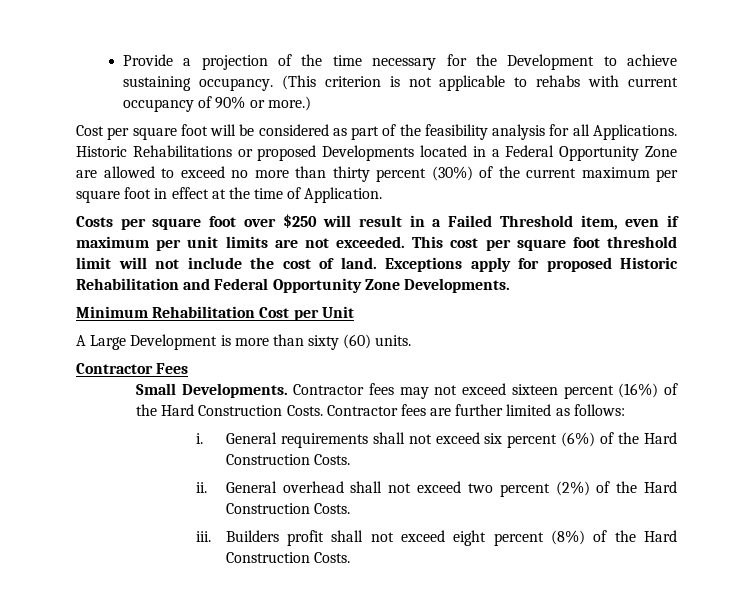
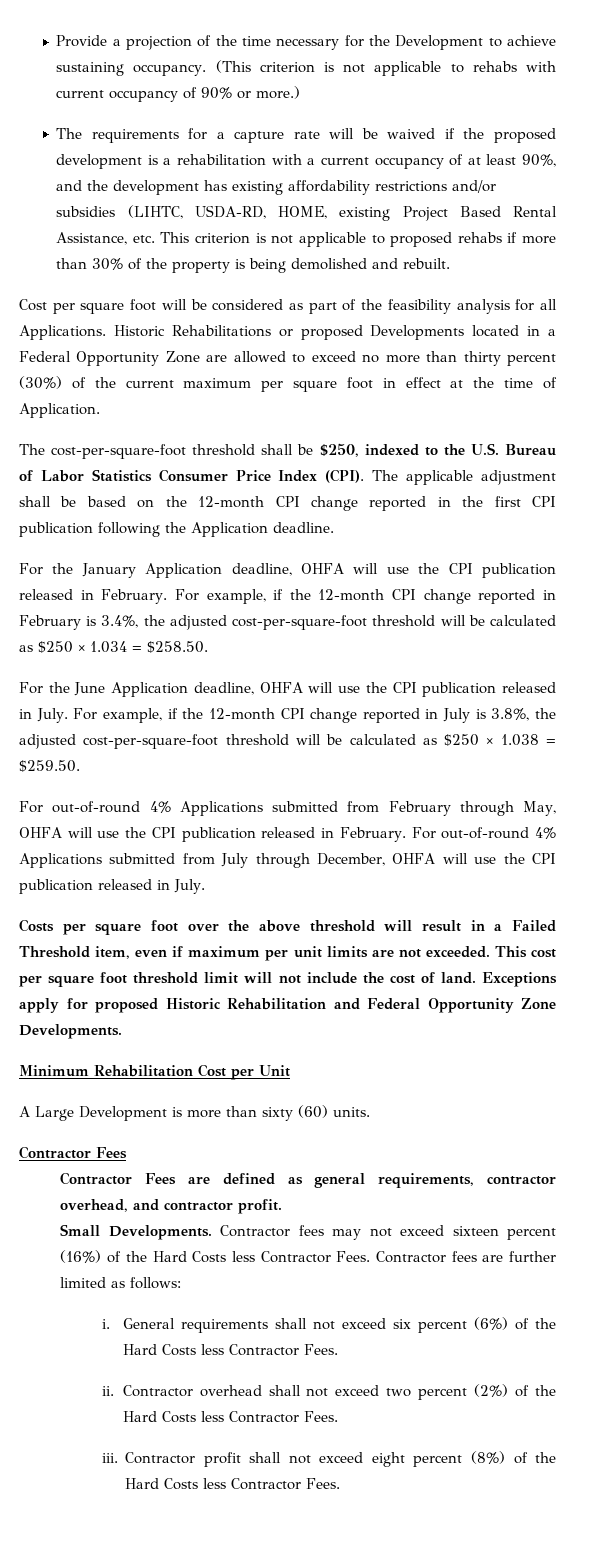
(311, 103) none -> [56,128,557,143] [56,154,556,169] [56,180,497,195] [56,205,557,221] [56,232,556,247] [56,258,451,273] // The requirements for a capture rate will be waived if the proposed development is a rehabilitation with a current occupancy of at least 90%, and the development has existing affordability restrictions and/or subsidies (LIHTC, USDA-RD, HOME, existing Project Based Rental Assistance, etc. This criterion is not applicable to proposed rehabs if more than 30% of the property is being demolished and rebuilt.
(383, 195) none -> [19,443,557,459] [19,469,557,485] [19,496,557,511] [19,522,334,537] [19,563,556,578] [19,589,556,604] [19,615,556,630] [19,641,208,653] [19,682,556,697] [19,708,556,723] [19,734,556,749] [19,760,80,772] [19,801,557,816] [19,827,556,842] [19,853,557,868] [19,879,205,894] // The cost-per-square-foot threshold shall be $250, indexed to the U.S. Bureau of Labor Statistics Consumer Price Index (CPI). The applicable adjustment shall be based on the 12-month CPI change reported in the first CPI publication following the Application deadline. // For the January Application deadline, OHFA will use the CPI publication released in February. For example, if the 12-month CPI change reported in February is 3.4%, the adjusted cost-per-square-foot threshold will be calculated as $250 × 1.034 = $258.50. // For the June Application deadline, OHFA will use the CPI publication released in July. For example, if the 12-month CPI change reported in July is 3.8%, the adjusted cost-per-square-foot threshold will be calculated as $250 × 1.038 = $259.50. // For out-of-round 4% Applications submitted from February through May, OHFA will use the CPI publication released in February. For out-of-round 4% Applications submitted from July through December, OHFA will use the CPI publication released in July.
[282,214,317,228] $250 -> [228,920,375,932] the above threshold
(189, 368) none -> [60,1172,556,1188] [60,1199,283,1214] // Contractor Fees are defined as general requirements, contractor overhead, and contractor profit.
[198,405,323,416] Construction Costs. -> [192,1251,371,1263] Costs less Contractor Fees.
[225,454,351,465] Construction Costs. -> [161,1344,338,1356] Costs less Contractor Fees.
[225,481,277,493] General -> [122,1385,193,1397] Contractor
[225,503,351,514] Construction Costs. -> [161,1411,338,1423] Costs less Contractor Fees.
[225,530,279,542] Builders -> [125,1452,196,1464] Contractor
[225,552,351,563] Construction Costs. -> [164,1478,341,1490] Costs less Contractor Fees.

